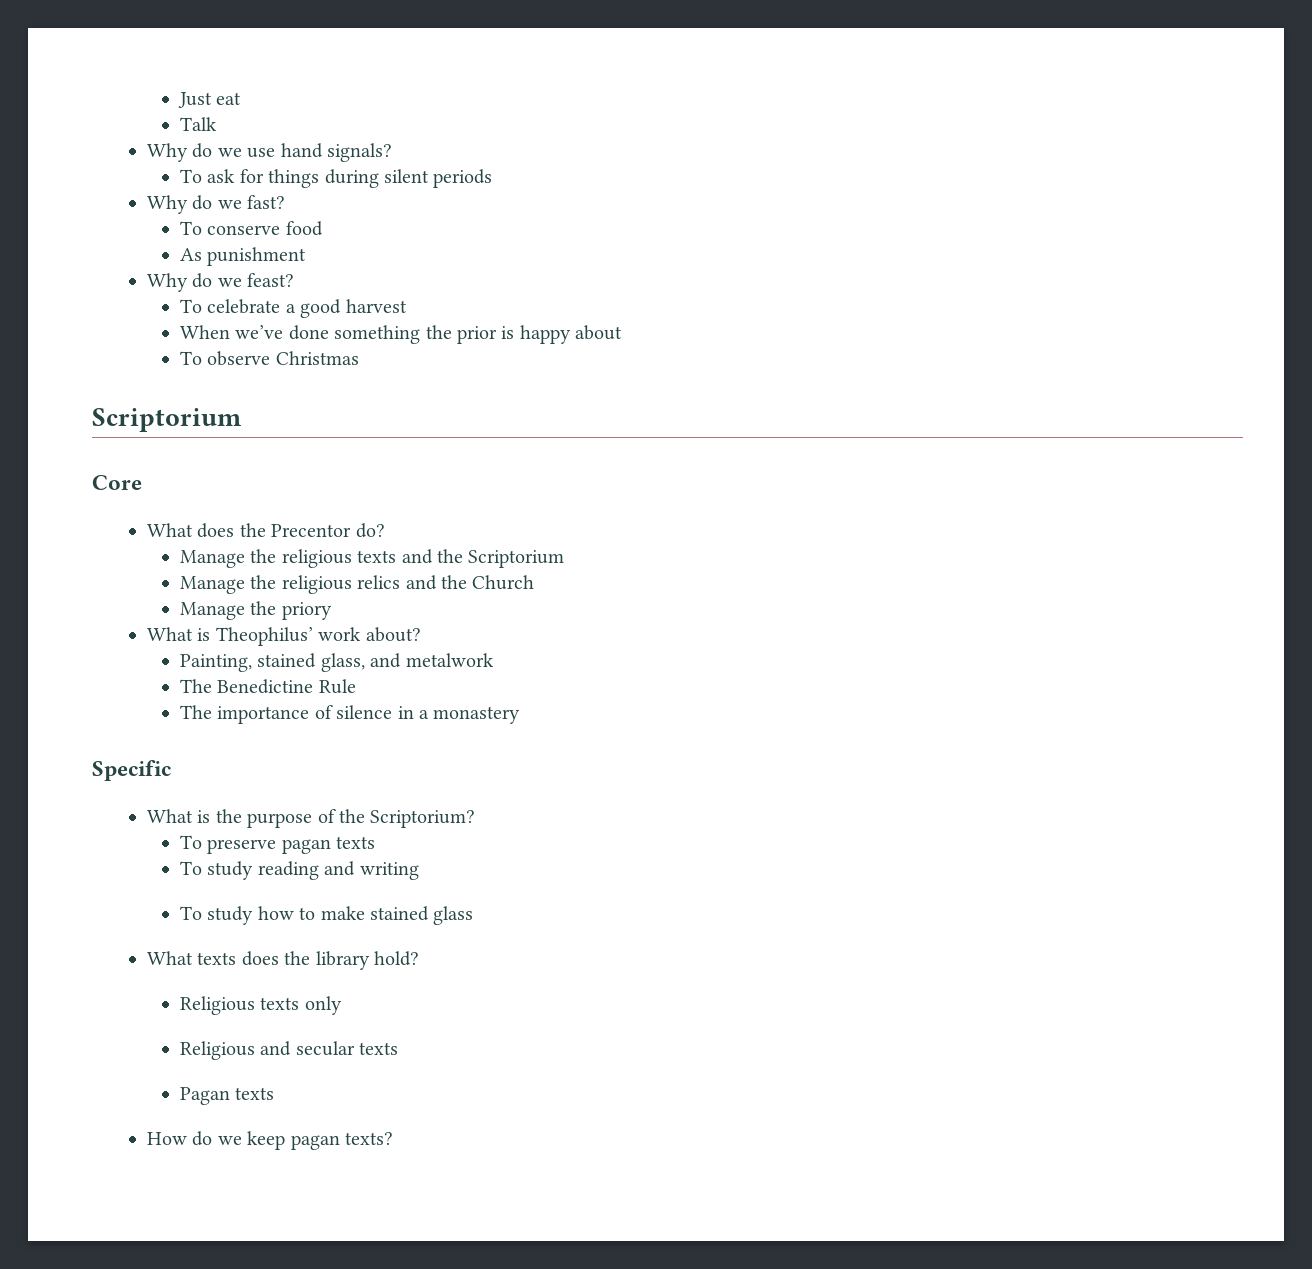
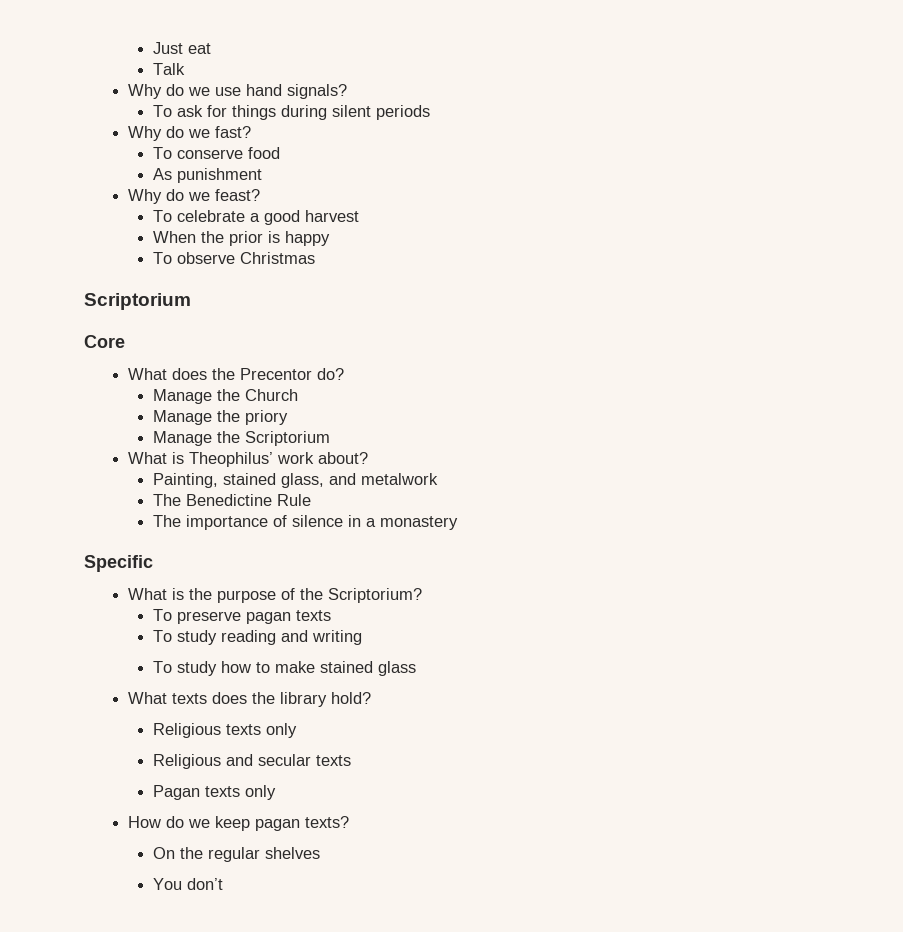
[235,325,421,344] we’ve done something -> (197, 237) none
[575,325,623,340] about -> (331, 238) none
[281,549,565,568] [179,575,467,594] religious texts and the Scriptorium // Manage the religious relics and the -> (241, 395) none
(332, 611) none -> [153,431,331,446] // Manage the Scriptorium
(275, 1093) none -> [245,785,277,800] only
(393, 1138) none -> [153,847,321,862] [153,878,224,890] // On the regular shelves // You don’t

